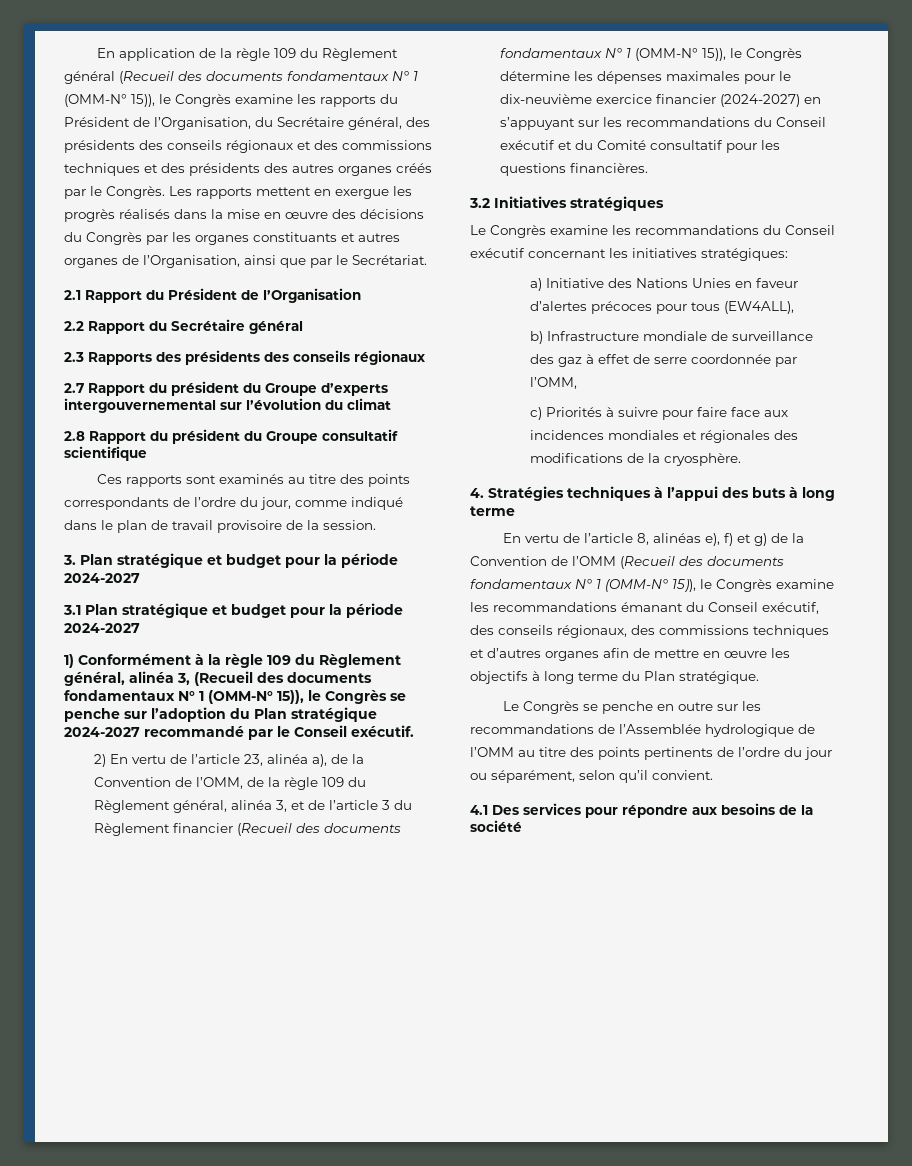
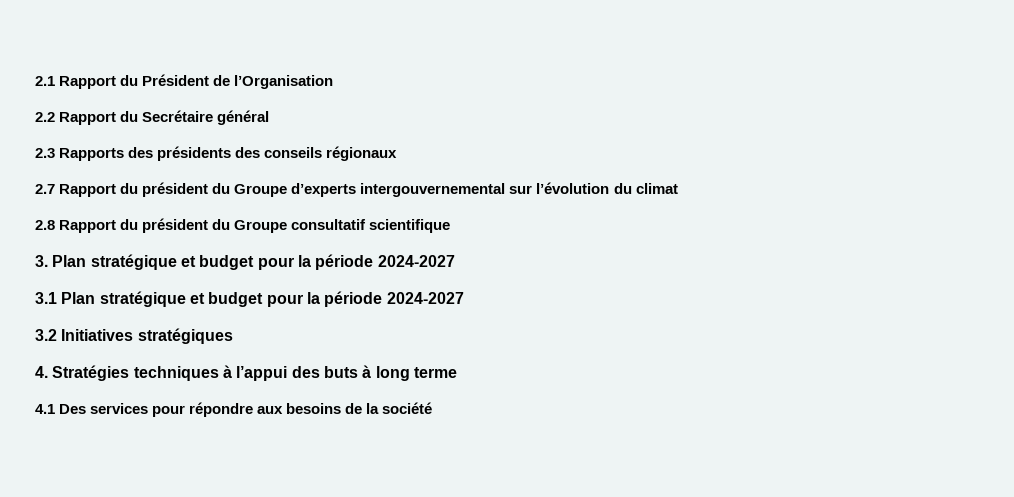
[97,48,399,61] [64,71,418,84] [64,94,398,107] [64,117,430,130] [64,140,432,153] [64,163,432,176] [64,186,412,199] [64,209,424,222] [64,232,400,245] [64,255,427,268] En application de la règle 109 du Règlement général (Recueil des documents fondamentaux N° 1 (OMM-N° 15)), le Congrès examine les rapports du Président de l’Organisation, du Secrétaire général, des présidents des conseils régionaux et des commissions techniques et des présidents des autres organes créés par le Congrès. Les rapports mettent en exergue les progrès réalisés dans la mise en œuvre des décisions du Congrès par les organes constituants et autres organes de l’Organisation, ainsi que par le Secrétariat. // -> (35, 81) none
[97,474,411,487] [64,497,403,510] [64,520,376,533] // Ces rapports sont examinés au titre des points correspondants de l’ordre du jour, comme indiqué dans le plan de travail provisoire de la session. -> (451, 226) none
[64,654,401,668] [64,671,372,686] [64,690,406,704] [64,707,377,722] [64,725,414,740] [94,754,365,767] [94,777,367,790] [94,800,413,813] [94,823,402,836] [500,48,803,61] [500,71,792,84] [500,94,822,107] [500,117,827,130] [500,140,781,153] [500,163,649,176] [469,196,664,211] [470,225,835,238] [470,248,788,261] [530,278,799,291] [530,301,795,314] [530,331,814,344] [530,354,798,367] [530,377,578,389] [530,407,789,420] [530,430,799,443] [530,453,742,466] 1) Conformément à la règle 109 du Règlement général, alinéa 3, (Recueil des documents fondamentaux N° 1 (OMM-N° 15)), le Congrès se penche sur l’adoption du Plan stratégique 2024-2027 recommandé par le Conseil exécutif. // 2) En vertu de l’article 23, alinéa a), de la Convention de l’OMM, de la règle 109 du Règlement général, alinéa 3, et de l’article 3 du Règlement financier (Recueil des documents fondamentaux N° 1 (OMM-N° 15)), le Congrès détermine les dépenses maximales pour le dix-neuvième exercice financier (2024-2027) en s’appuyant sur les recommandations du Conseil exécutif et du Comité consultatif pour les questions financières. // 3.2 Initiatives stratégiques // Le Congrès examine les recommandations du Conseil exécutif concernant les initiatives stratégiques: // a) Initiative des Nations Unies en faveur d’alertes précoces pour tous (EW4ALL), // b) Infrastructure mondiale de surveillance des gaz à effet de serre coordonnée par l’OMM, // c) Priorités à suivre pour faire face aux incidences mondiales et régionales des modifications de la cryosphère. -> [35,328,233,344] 3.2 Initiatives stratégiques
[503,533,805,546] [470,556,784,569] [470,579,834,592] [470,602,819,614] [470,625,829,638] [470,648,790,661] [470,671,759,684] [503,701,762,714] [470,724,815,737] [470,747,832,760] [470,770,713,783] // En vertu de l’article 8, alinéas e), f) et g) de la Convention de l’OMM (Recueil des documents fondamentaux N° 1 (OMM-N° 15)), le Congrès examine les recommandations émanant du Conseil exécutif, des conseils régionaux, des commissions techniques et d’autres organes afin de mettre en œuvre les objectifs à long terme du Plan stratégique. // Le Congrès se penche en outre sur les recommandations de l’Assemblée hydrologique de l’OMM au titre des points pertinents de l’ordre du jour ou séparément, selon qu’il convient. -> (457, 372) none

